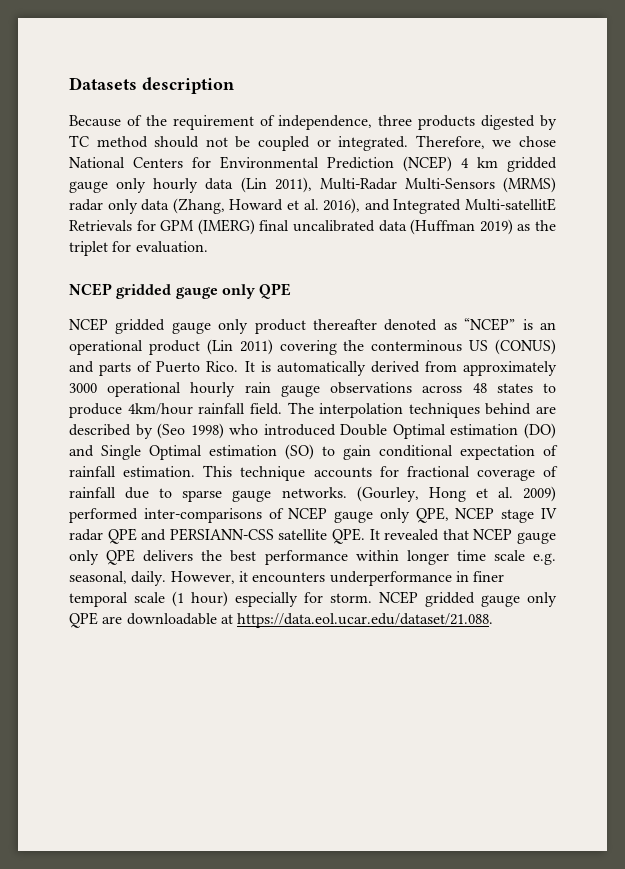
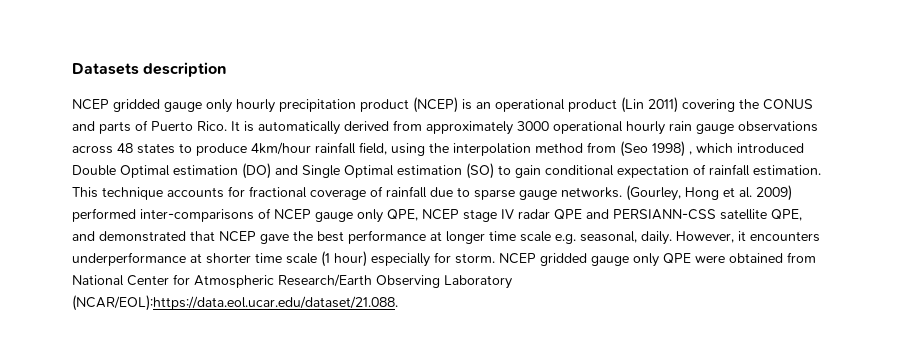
[69,115,558,130] [69,135,556,151] [69,156,557,172] [69,177,556,193] [69,198,556,214] [69,219,557,235] [69,241,208,256] [69,283,292,299] [69,318,516,334] Because of the requirement of independence, three products digested by TC method should not be coupled or integrated. Therefore, we chose National Centers for Environmental Prediction (NCEP) 4 km gridded gauge only hourly data (Lin 2011), Multi-Radar Multi-Sensors (MRMS) radar only data (Zhang, Howard et al. 2016), and Integrated Multi-satellitE Retrievals for GPM (IMERG) final uncalibrated data (Huffman 2019) as the triplet for evaluation. // NCEP gridded gauge only QPE // NCEP gridded gauge only product thereafter denoted as “NCEP” -> [72,97,458,113] NCEP gridded gauge only hourly precipitation product (NCEP)
[371,339,556,355] conterminous US (CONUS) -> [763,99,813,110] CONUS
[249,402,556,418] [69,423,259,439] field. The interpolation techniques behind are described by (Seo 1998) who -> [359,141,733,157] field, using the interpolation method from (Seo 1998) , which
[332,528,557,544] [69,549,194,565] QPE. It revealed that NCEP gauge only QPE delivers -> [771,209,802,221] [72,231,289,244] QPE, and demonstrated that NCEP gave
[355,550,399,561] within -> [430,231,442,241] at
[455,571,505,582] [69,592,128,607] in finer temporal -> [190,253,282,264] at shorter time
[102,613,494,628] are downloadable at https://data.eol.ucar.edu/dataset/21.088. -> [695,252,816,263] [72,274,512,289] [72,295,398,311] were obtained from National Center for Atmospheric Research/Earth Observing Laboratory (NCAR/EOL):https://data.eol.ucar.edu/dataset/21.088.

